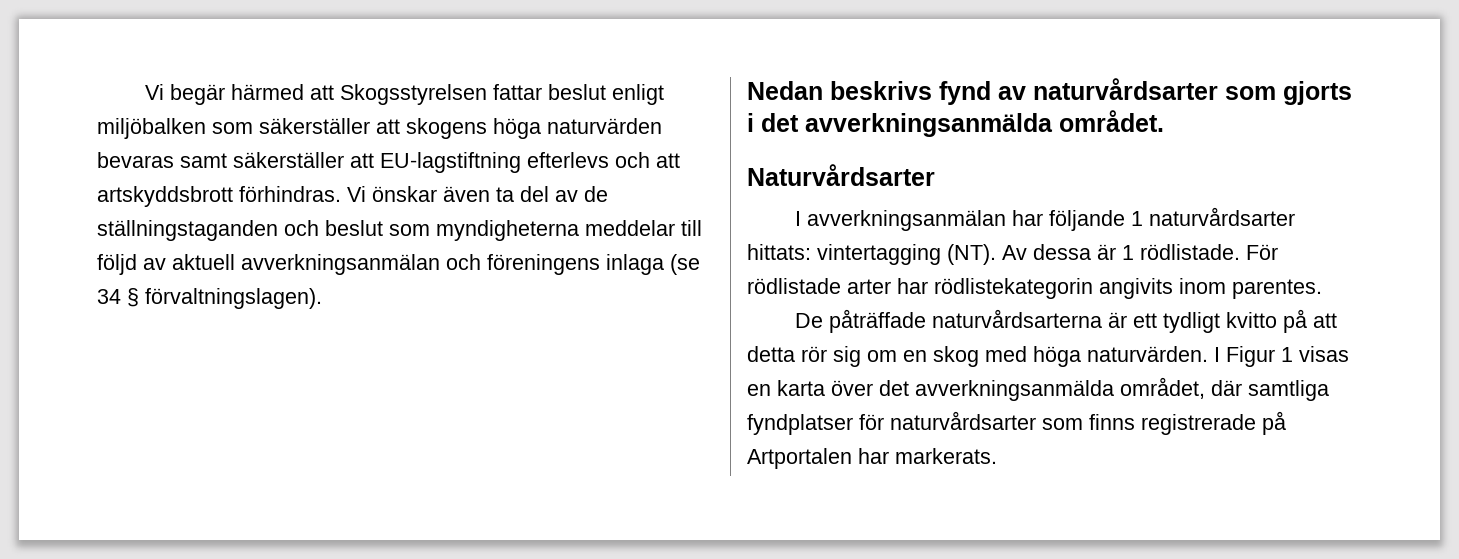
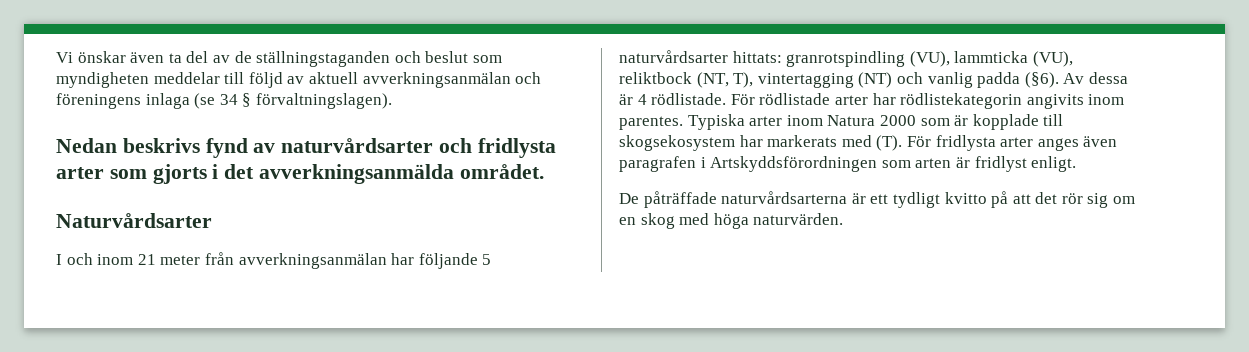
[144,84,664,105] [97,118,662,139] [97,152,680,173] [97,186,366,207] Vi begär härmed att Skogsstyrelsen fattar beslut enligt miljöbalken som säkerställer att skogens höga naturvärden bevaras samt säkerställer att EU-lagstiftning efterlevs och att artskyddsbrott förhindras. Vi -> [56,52,73,63] Vi
[436,220,579,241] myndigheterna -> [56,72,149,88] myndigheten
(1218, 89) none -> [439,138,556,158] [56,167,104,179] och fridlysta arter
(801, 218) none -> [66,252,234,265] och inom 21 meter från
[1130,211,1143,226] 1 -> [482,254,492,265] 5
[817,244,996,265] vintertagging (NT). -> [786,51,1073,67] [619,72,1059,88] granrotspindling (VU), lammticka (VU), reliktbock (NT, T), vintertagging (NT) och vanlig padda (§6).
[1122,245,1134,260] 1 -> [637,94,647,105] 4
(1322, 289) none -> [687,114,1064,130] [619,135,1118,151] [619,156,1077,172] Typiska arter inom Natura 2000 som är kopplade till skogsekosystem har markerats med (T). För fridlysta arter anges även paragrafen i Artskyddsförordningen som arten är fridlyst enligt.
[747,346,795,362] detta -> [1035,192,1058,204] det
[1214,346,1349,367] [747,377,1329,401] [747,411,1286,435] [747,448,997,469] I Figur 1 visas en karta över det avverkningsanmälda området, där samtliga fyndplatser för naturvårdsarter som finns registrerade på Artportalen har markerats. -> (844, 219) none

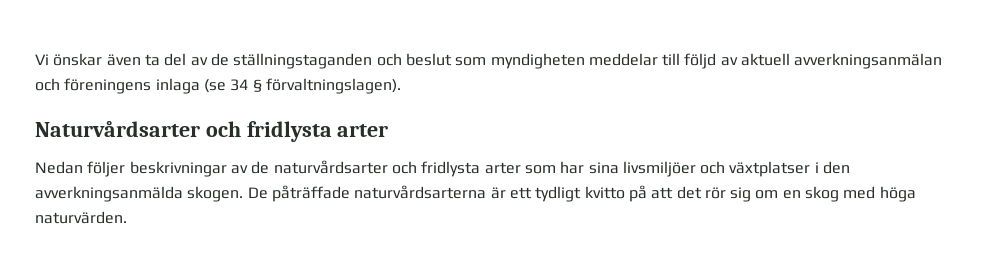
[56,138,276,158] Nedan beskrivs fynd av -> [35,120,389,142] [35,161,270,177] Naturvårdsarter och fridlysta arter // Nedan följer beskrivningar av de
[152,164,544,184] [56,213,212,228] [56,252,492,269] [619,50,1073,67] [619,72,1128,88] [619,93,1125,109] [619,114,1064,130] [619,135,1118,151] [619,156,1077,172] gjorts i det avverkningsanmälda området. // Naturvårdsarter // I och inom 21 meter från avverkningsanmälan har följande 5 naturvårdsarter hittats: granrotspindling (VU), lammticka (VU), reliktbock (NT, T), vintertagging (NT) och vanlig padda (§6). Av dessa är 4 rödlistade. För rödlistade arter har rödlistekategorin angivits inom parentes. Typiska arter inom Natura 2000 som är kopplade till skogsekosystem har markerats med (T). För fridlysta arter anges även paragrafen i Artskyddsförordningen som arten är fridlyst enligt. // -> [560,161,851,177] [35,186,244,202] har sina livsmiljöer och växtplatser i den avverkningsanmälda skogen.

